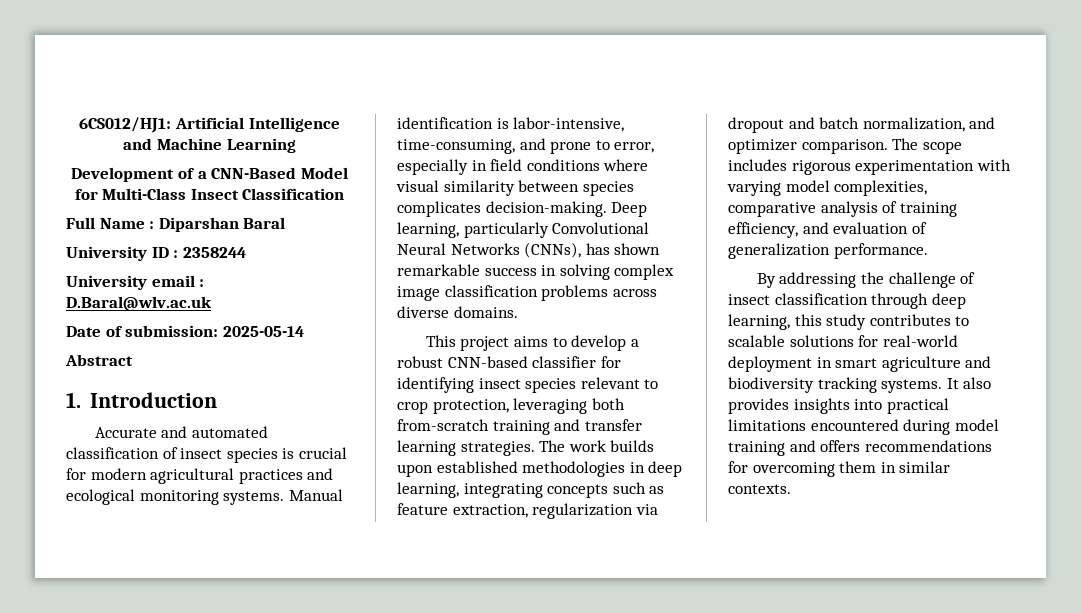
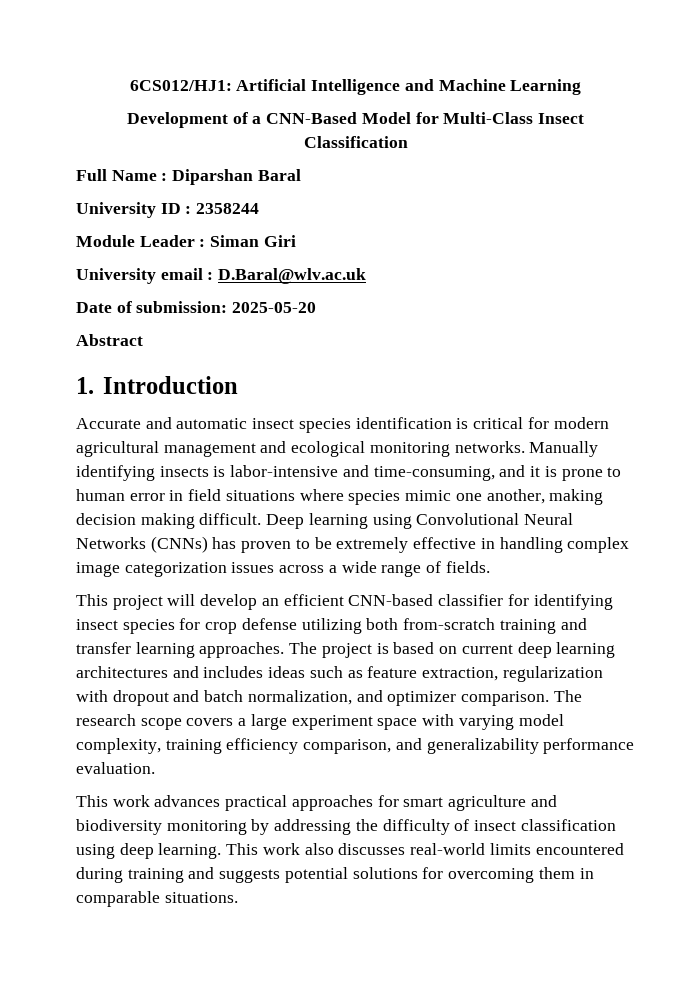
(246, 252) none -> [76,235,296,247] // Module Leader : Siman Giri
[222,326,304,337] 2025-05-14 -> [232,302,317,313] 2025-05-20
[192,426,269,438] [66,447,347,463] automated classification of insect species is crucial -> [176,417,524,433] automatic insect species identification is critical
[238,469,303,484] practices -> [163,443,256,457] management
[223,489,343,505] [397,117,625,132] [397,138,655,154] [397,159,649,175] [396,180,634,196] [397,201,648,217] [397,222,650,238] [397,242,661,258] [397,264,675,280] [397,285,657,301] [397,306,518,318] [425,335,639,351] [397,356,443,368] systems. Manual identification is labor-intensive, time-consuming, and prone to error, especially in field conditions where visual similarity between species complicates decision-making. Deep learning, particularly Convolutional Neural Networks (CNNs), has shown remarkable success in solving complex image classification problems across diverse domains. // This project aims to develop a robust -> [454,441,599,457] [76,465,622,481] [76,489,604,505] [76,513,574,529] [76,536,630,553] [76,561,490,577] [76,594,344,610] networks. Manually identifying insects is labor-intensive and time-consuming, and it is prone to human error in field situations where species mimic one another, making decision making difficult. Deep learning using Convolutional Neural Networks (CNNs) has proven to be extremely effective in handling complex image categorization issues across a wide range of fields. // This project will develop an efficient
[580,377,659,389] [397,398,588,414] relevant to crop protection, leveraging -> [179,618,362,634] for crop defense utilizing
[460,440,655,456] [397,461,683,477] [397,482,609,498] strategies. The work builds upon established methodologies in deep learning, integrating concepts -> [199,642,616,658] [76,666,306,678] approaches. The project is based on current deep learning architectures and includes ideas
[635,504,658,515] via -> [76,690,108,702] with
[922,141,962,154] [728,159,1011,175] [727,180,928,196] [728,201,957,217] [728,222,927,238] [728,243,928,259] [756,272,976,288] [728,293,966,309] [728,314,970,330] [728,335,958,347] [728,356,992,372] [728,377,992,393] [728,398,949,414] [728,419,806,431] scope includes rigorous experimentation with varying model complexities, comparative analysis of training efficiency, and evaluation of generalization performance. // By addressing the challenge of insect classification through deep learning, this study contributes to scalable solutions for real-world deployment in smart agriculture and biodiversity tracking systems. It also provides insights into practical limitations -> [76,714,564,730] [76,738,635,754] [76,762,155,774] [76,795,557,811] [76,819,616,835] [76,843,531,859] research scope covers a large experiment space with varying model complexity, training efficiency comparison, and generalizability performance evaluation. // This work advances practical approaches for smart agriculture and biodiversity monitoring by addressing the difficulty of insect classification using deep learning. This work also discusses real-world limits
[954,419,999,431] [728,440,992,456] model training and offers recommendations -> [127,867,418,883] training and suggests potential solutions
[899,461,951,473] [728,484,791,494] similar contexts. -> [76,891,238,907] comparable situations.

